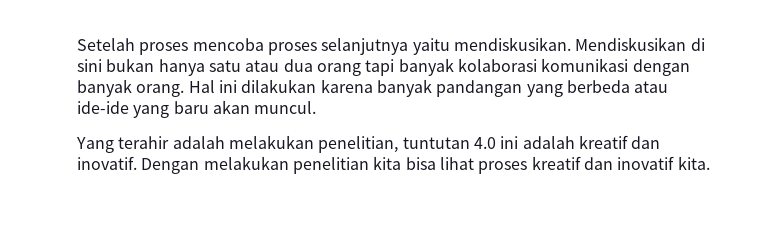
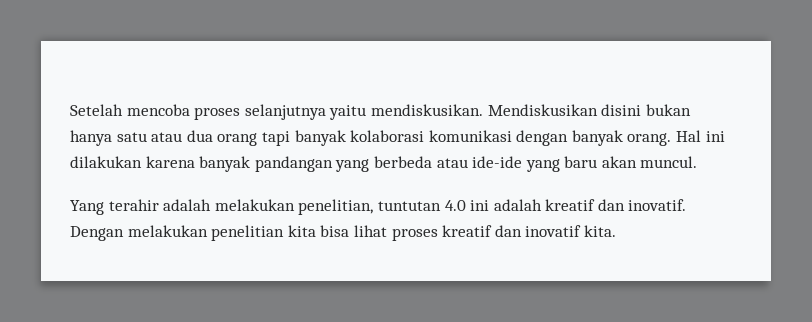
[139,42,189,55] proses -> (123, 110) none
[690,38,705,51] [77,59,102,72] di sini -> [601,104,642,116] disini

